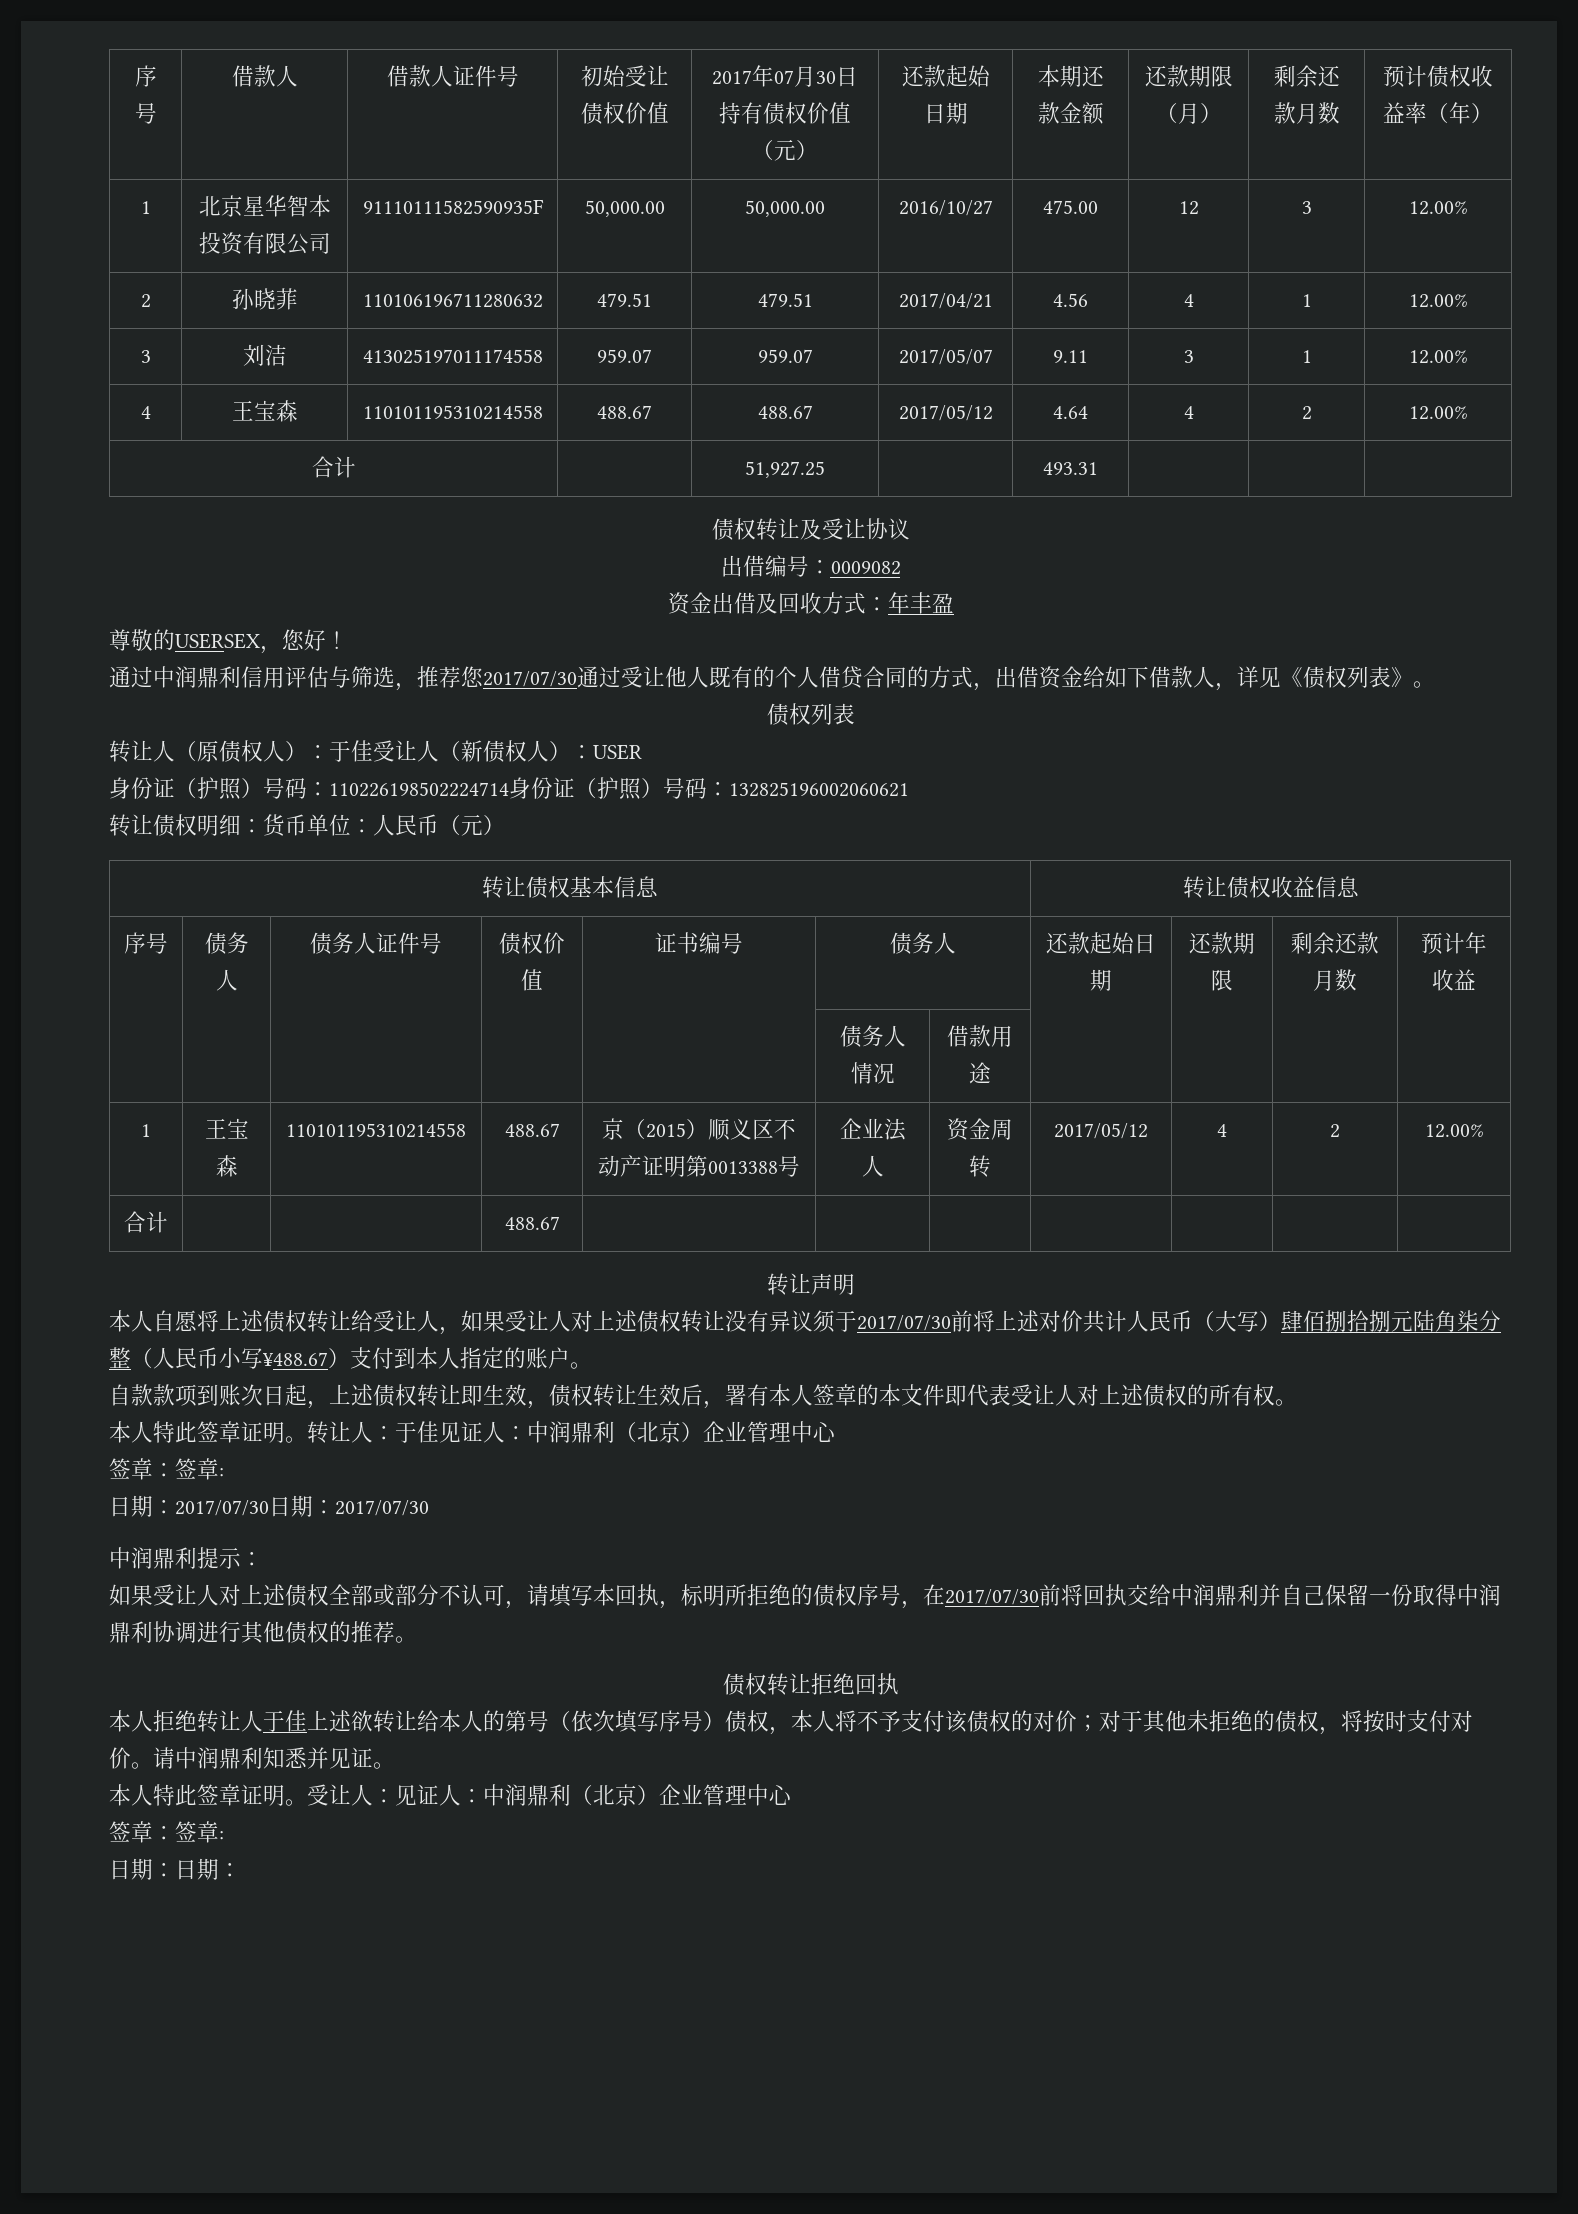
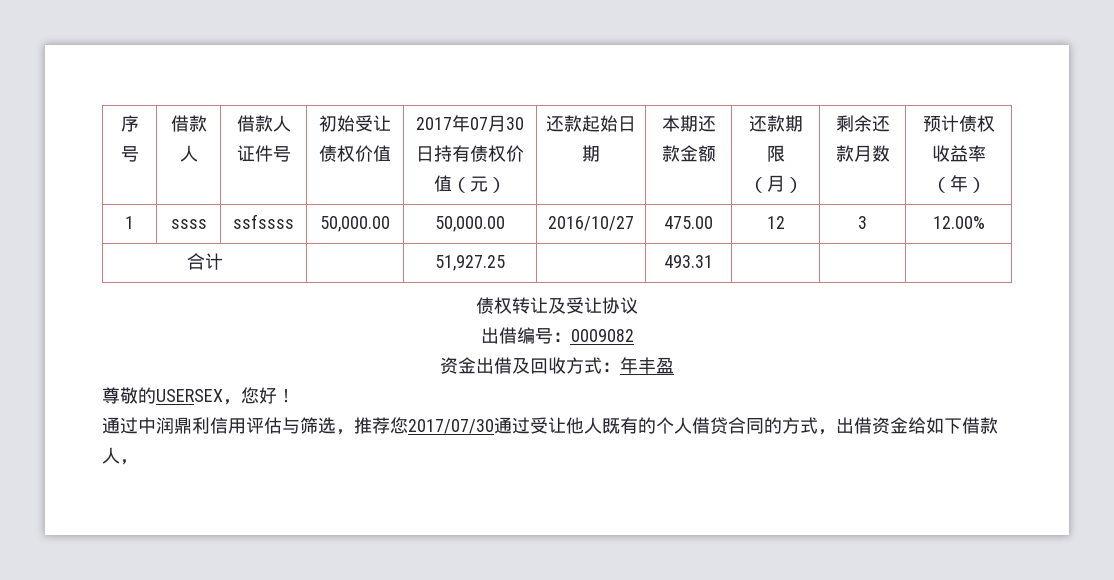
[198,195,331,217] [198,232,331,255] [362,199,544,215] 北京星华智本投资有限公司 | 91110111582590935F -> [170,219,207,229] [233,214,294,229] ssss | ssfssss
[140,294,151,308] [231,288,298,310] [362,293,543,308] [597,293,652,307] [757,293,813,307] [898,293,993,309] [1053,293,1088,307] [1183,294,1194,307] [1301,294,1312,307] [1408,294,1468,308] [140,350,151,363] [242,344,287,366] [362,349,543,364] [597,349,652,363] [757,349,813,363] [898,349,993,365] [1053,350,1088,363] [1183,350,1194,363] [1301,350,1312,363] [1408,350,1468,364] [140,406,151,419] [231,400,298,422] [362,405,543,420] [597,405,652,419] [757,405,813,419] [898,405,993,421] [1053,406,1088,419] [1183,406,1194,419] [1301,406,1312,420] [1408,406,1468,420] // 2 | 孙晓菲 | 110106196711280632 | 479.51 | 479.51 | 2017/04/21 | 4.56 | 4 | 1 | 12.00% // 3 | 刘洁 | 413025197011174558 | 959.07 | 959.07 | 2017/05/07 | 9.11 | 3 | 1 | 12.00% // 4 | 王宝森 | 110101195310214558 | 488.67 | 488.67 | 2017/05/12 | 4.64 | 4 | 2 | 12.00% -> (985, 222) none
[1237,666,1435,688] [766,703,855,725] [109,740,642,763] [109,777,909,800] [109,814,505,837] [482,876,658,899] [1182,876,1359,899] [124,932,168,954] [204,932,249,954] [215,969,238,991] [310,932,442,954] [499,932,565,954] [521,969,543,991] [655,932,743,954] [890,932,956,954] [1046,932,1156,954] [1090,969,1112,991] [1189,932,1255,954] [1211,969,1233,991] [1291,932,1379,954] [1313,969,1357,991] [1421,932,1487,955] [1432,969,1476,991] [839,1025,906,1047] [850,1062,895,1084] [947,1025,1013,1047] [969,1062,991,1084] [141,1124,151,1137] [204,1118,249,1139] [215,1155,238,1177] [286,1123,466,1138] [504,1123,560,1137] [602,1118,796,1141] [598,1155,800,1177] [839,1118,906,1141] [861,1155,884,1177] [947,1118,1013,1141] [969,1155,991,1178] [1054,1123,1148,1139] [1217,1124,1227,1137] [1330,1124,1340,1138] [1424,1124,1484,1138] [124,1211,168,1233] [504,1216,560,1230] [766,1273,855,1296] [109,1310,1501,1335] [109,1347,592,1369] [109,1384,1297,1409] [109,1421,836,1444] [109,1458,224,1480] [109,1495,429,1517] [109,1547,263,1569] [109,1584,1501,1609] [109,1621,417,1644] [722,1673,899,1696] [109,1710,1473,1735] [109,1747,395,1769] [109,1784,792,1806] [109,1821,224,1843] [109,1858,241,1880] 详见《债权列表》。 // 债权列表 // 转让人（原债权人）：于佳受让人（新债权人）：USER // 身份证（护照）号码：110226198502224714身份证（护照）号码：132825196002060621 // 转让债权明细：货币单位：人民币（元） // 转让债权基本信息 | 转让债权收益信息 // 序号 | 债务人 | 债务人证件号 | 债权价值 | 证书编号 | 债务人 | 还款起始日期 | 还款期限 | 剩余还款月数 | 预计年收益 // | | | | | 债务人情况 | 借款用途 | | | | // 1 | 王宝森 | 110101195310214558 | 488.67 | 京（2015）顺义区不动产证明第0013388号 | 企业法人 | 资金周转 | 2017/05/12 | 4 | 2 | 12.00% // 合计 | | | 488.67 | | | | | | | // 转让声明 // 本人自愿将上述债权转让给受让人，如果受让人对上述债权转让没有异议须于2017/07/30前将上述对价共计人民币（大写）肆佰捌拾捌元陆角柒分整（人民币小写¥488.67）支付到本人指定的账户。 // 自款款项到账次日起，上述债权转让即生效，债权转让生效后，署有本人签章的本文件即代表受让人对上述债权的所有权。 // 本人特此签章证明。转让人：于佳见证人：中润鼎利（北京）企业管理中心 // 签章：签章: // 日期：2017/07/30日期：2017/07/30 // 中润鼎利提示： // 如果受让人对上述债权全部或部分不认可，请填写本回执，标明所拒绝的债权序号，在2017/07/30前将回执交给中润鼎利并自己保留一份取得中润鼎利协调进行其他债权的推荐。 // 债权转让拒绝回执 // 本人拒绝转让人于佳上述欲转让给本人的第号（依次填写序号）债权，本人将不予支付该债权的对价；对于其他未拒绝的债权，将按时支付对价。请中润鼎利知悉并见证。 // 本人特此签章证明。受让人：见证人：中润鼎利（北京）企业管理中心 // 签章：签章: // 日期：日期： -> (138, 462) none

